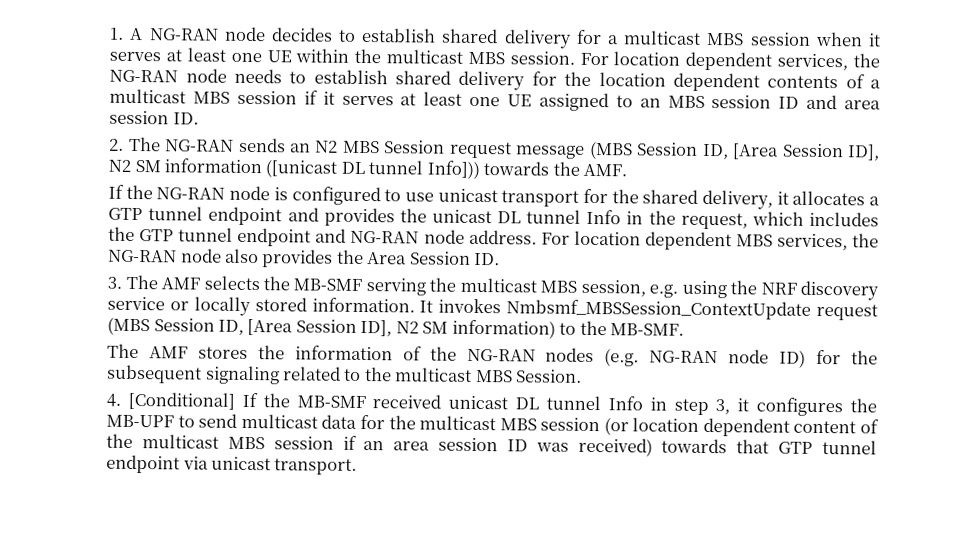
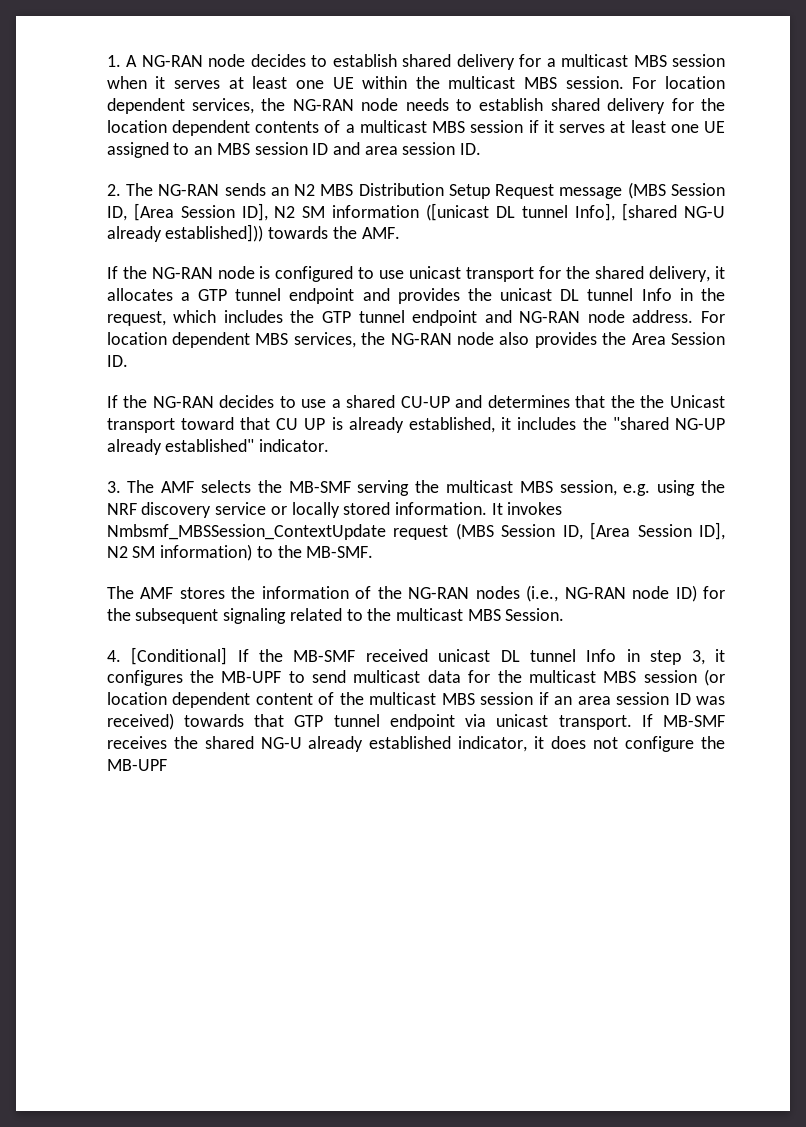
[384,140,512,159] Session request -> [358,183,555,199] Distribution Setup Request
[426,160,480,180] Info])) -> [575,203,725,221] [106,224,264,242] Info], [shared NG-U already established]))
(501, 259) none -> [106,395,725,408] [106,417,725,433] [106,439,330,455] // If the NG-RAN decides to use a shared CU-UP and determines that the the Unicast transport toward that CU UP is already established, it includes the "shared NG-UP already established" indicator.
[604,348,640,367] (e.g. -> [526,585,559,602] (i.e.,
(358, 466) none -> [641,714,726,727] [106,736,725,752] [106,759,167,771] If MB-SMF receives the shared NG-U already established indicator, it does not configure the MB-UPF

